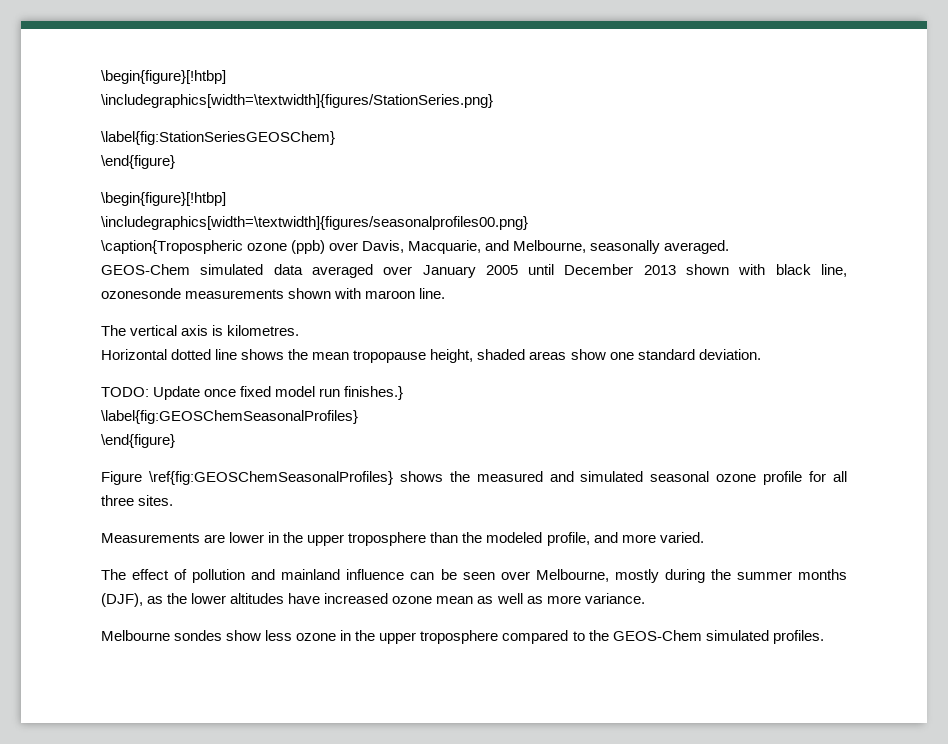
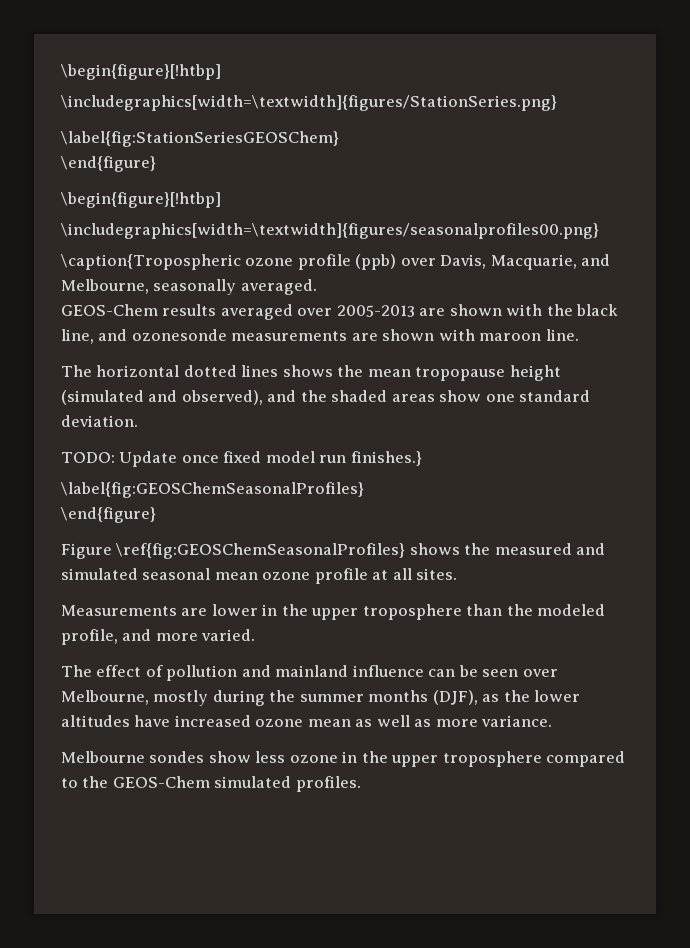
(288, 247) none -> [297,254,351,270] profile
[200,264,766,278] simulated data averaged over January 2005 until December 2013 shown with -> [162,304,573,320] results averaged over 2005-2013 are shown with the
(847, 270) none -> [98,329,128,341] and
(285, 294) none -> [351,333,378,341] are
[130,325,300,336] [101,349,474,363] vertical axis is kilometres. // Horizontal dotted line shows the mean tropopause height, -> [96,365,561,381] [61,390,327,405] horizontal dotted lines shows the mean tropopause height (simulated and observed), and the
[716,471,847,485] [101,495,134,506] ozone profile for all three -> [214,568,412,584] mean ozone profile at all

